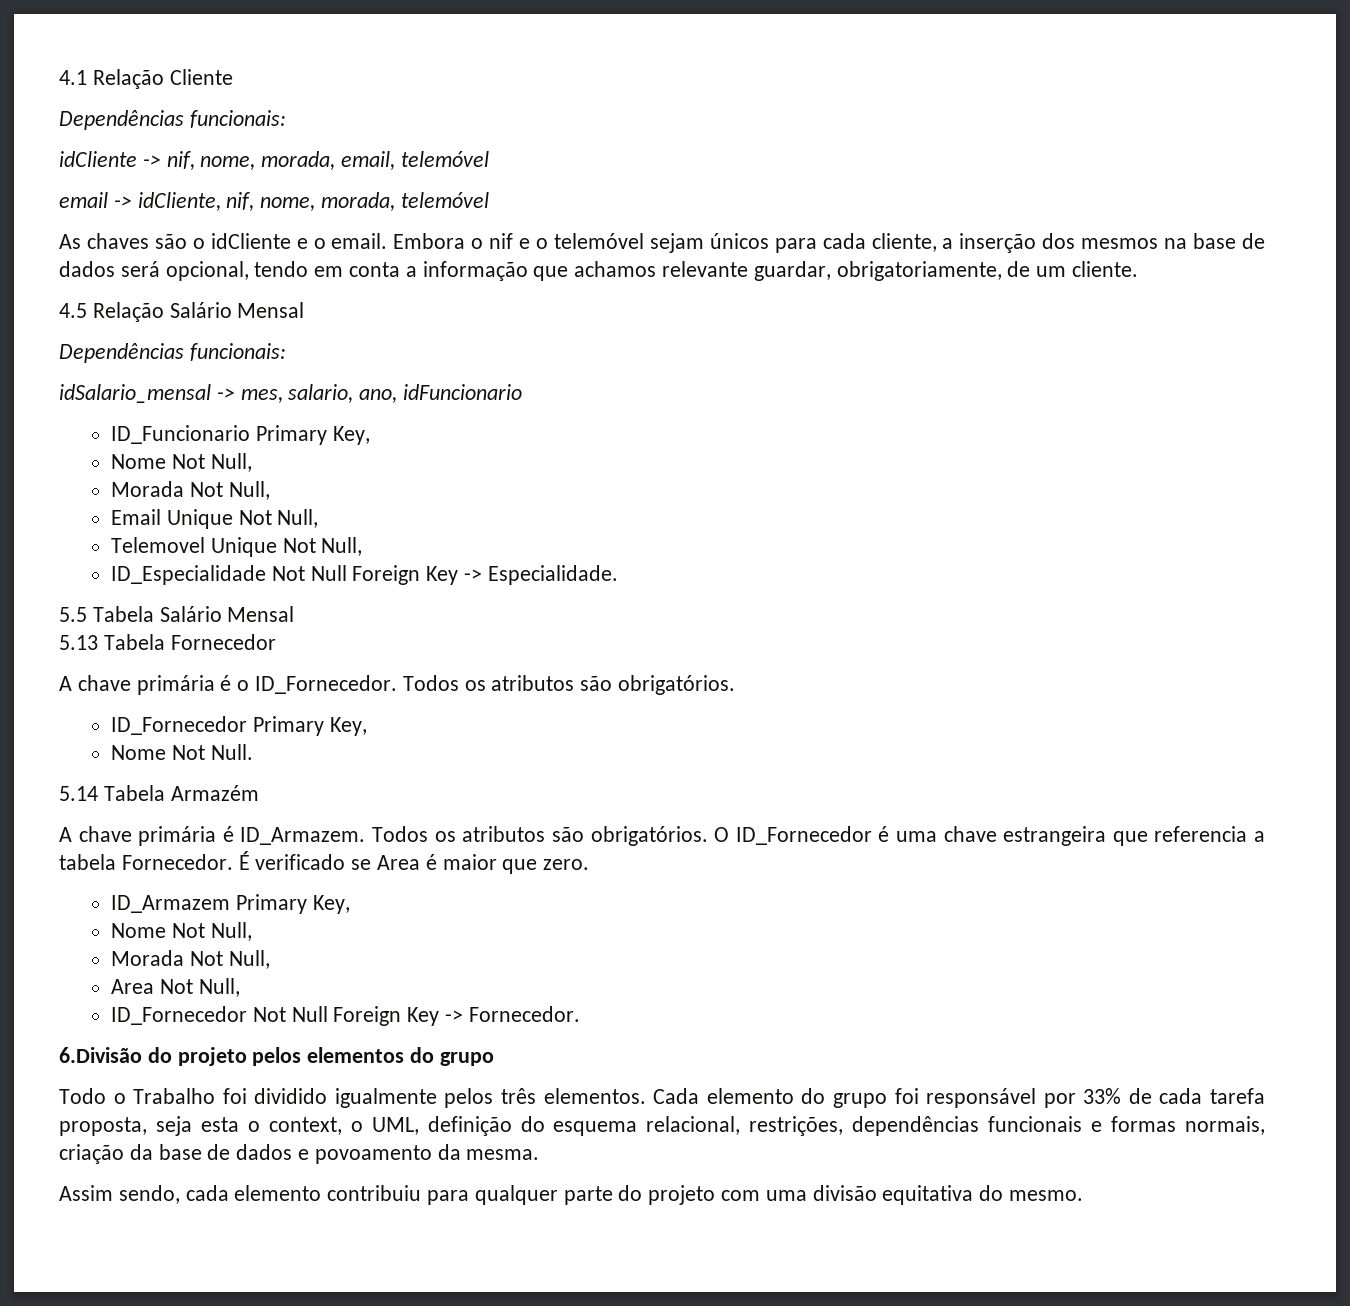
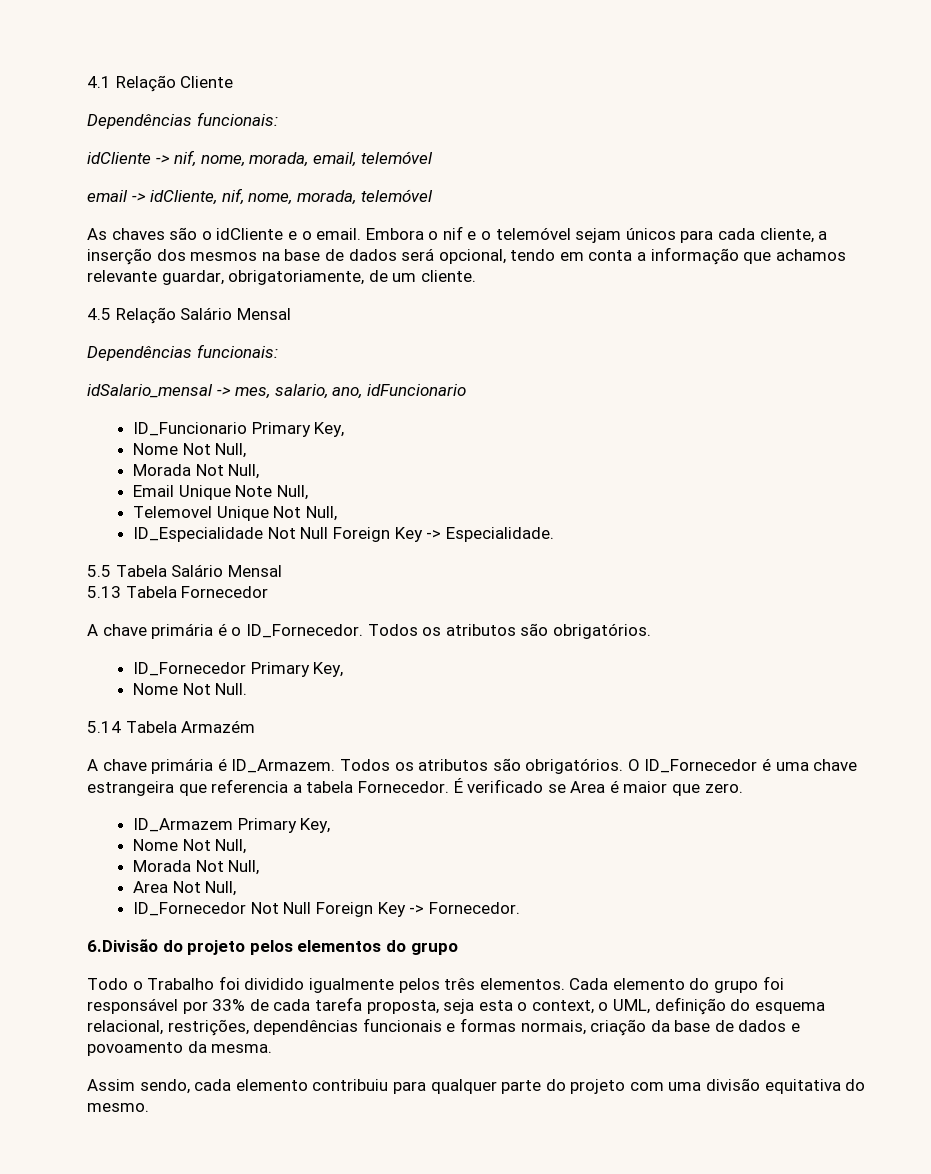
[238,510,272,525] Not -> [235,485,273,497] Note

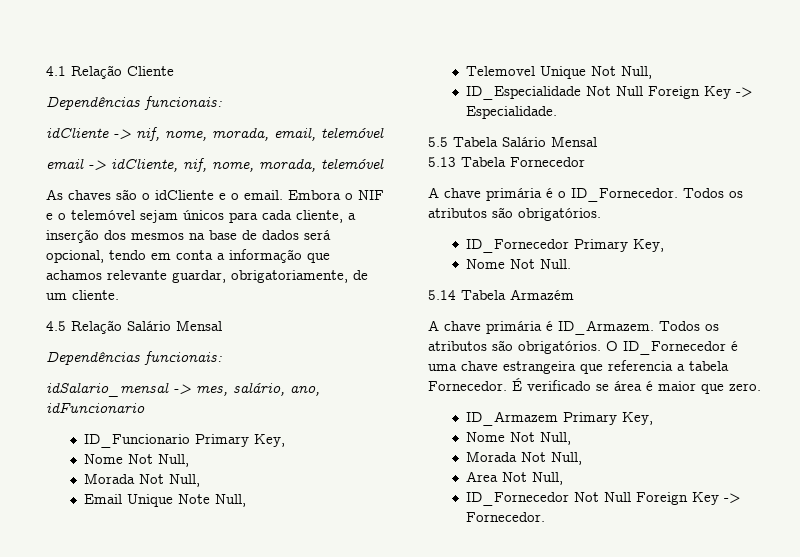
[442,226,463,240] nif -> [358,190,384,200] NIF
[274,384,328,399] salario, -> [233,382,285,396] salário,
[570,781,606,793] Area -> [614,381,642,391] área
[87,939,458,955] [87,976,784,993] [87,997,825,1015] [87,1018,801,1036] [87,1041,273,1056] [87,1078,866,1094] [87,1103,149,1112] // 6.Divisão do projeto pelos elementos do grupo // Todo o Trabalho foi dividido igualmente pelos três elementos. Cada elemento do grupo foi responsável por 33% de cada tarefa proposta, seja esta o context, o UML, definição do esquema relacional, restrições, dependências funcionais e formas normais, criação da base de dados e povoamento da mesma. // Assim sendo, cada elemento contribuiu para qualquer parte do projeto com uma divisão equitativa do mesmo. -> (546, 517) none

